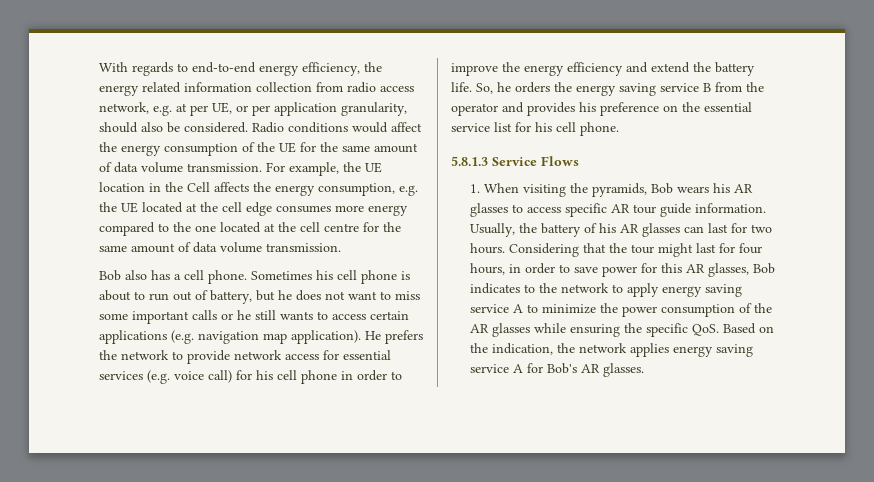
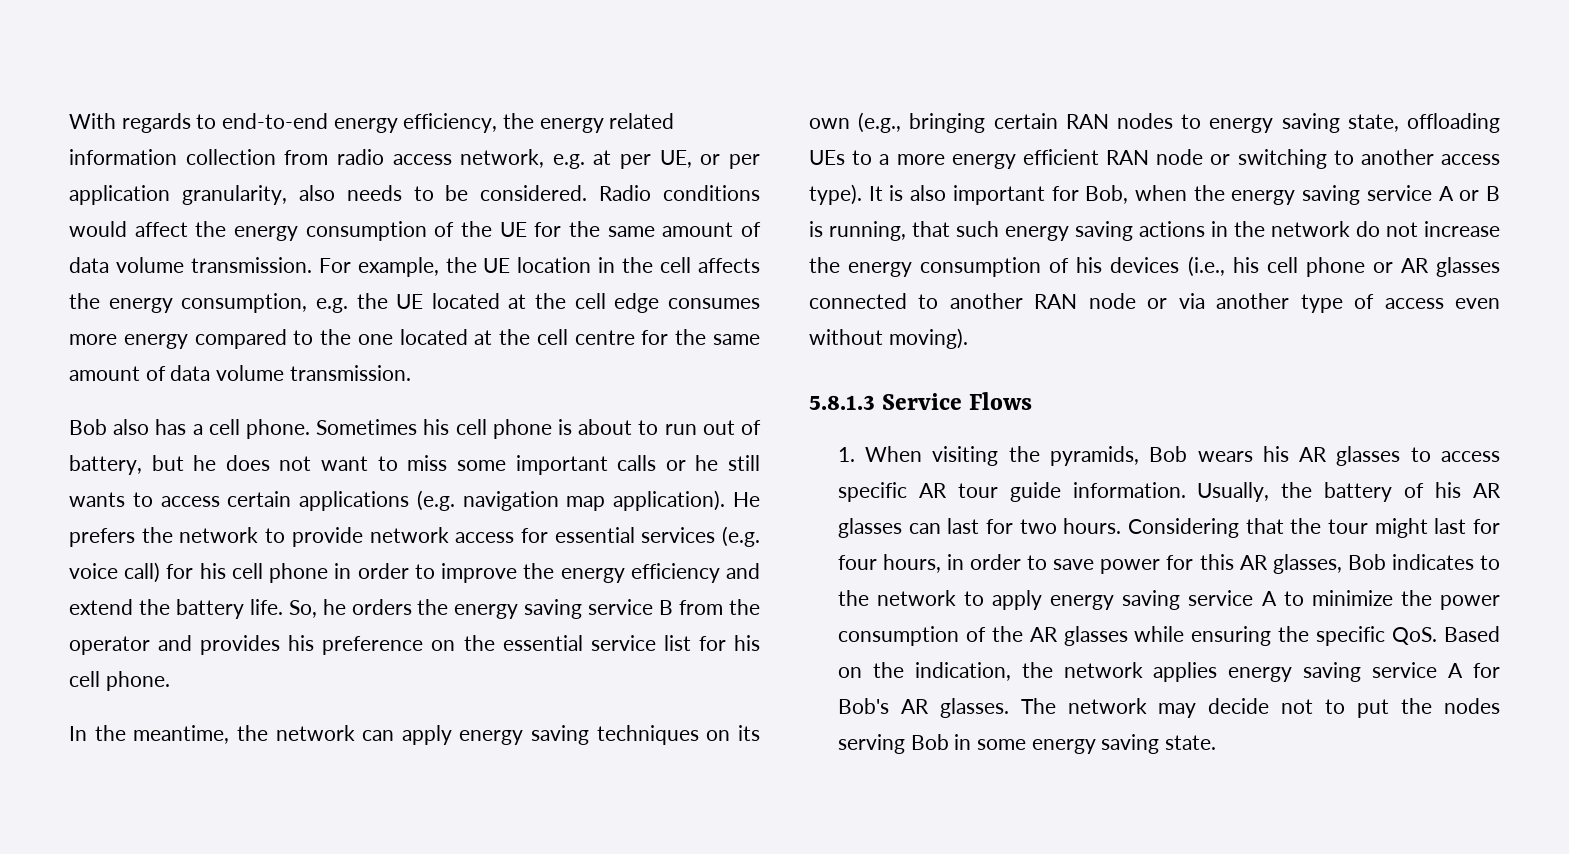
[99,122,163,133] should also -> [298,185,434,201] also needs to
[187,182,210,192] Cell -> [660,257,692,273] cell
(619, 129) none -> [69,725,760,745] [809,112,1500,133] [809,149,1500,169] [809,184,1500,205] [809,221,1500,241] [809,256,1500,277] [809,293,1500,313] [809,328,968,349] // In the meantime, the network can apply energy saving techniques on its own (e.g., bringing certain RAN nodes to energy saving state, offloading UEs to a more energy efficient RAN node or switching to another access type). It is also important for Bob, when the energy saving service A or B is running, that such energy saving actions in the network do not increase the energy consumption of his devices (i.e., his cell phone or AR glasses connected to another RAN node or via another type of access even without moving).
(644, 370) none -> [1020,698,1501,718] [837,734,1216,754] The network may decide not to put the nodes serving Bob in some energy saving state.

